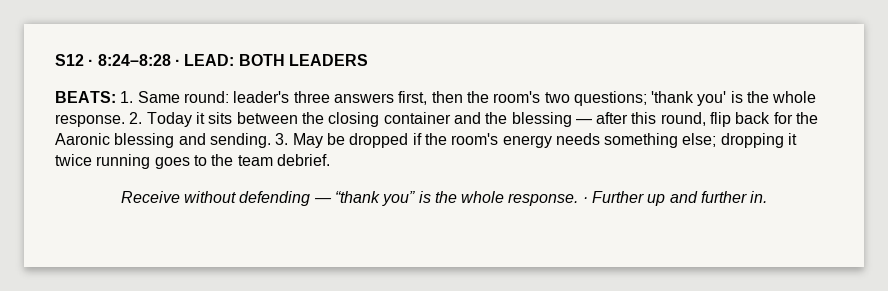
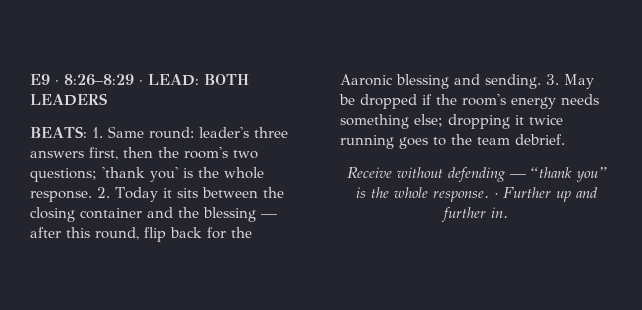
[55,54,171,66] S12 · 8:24–8:28 -> [30,74,134,86] E9 · 8:26–8:29

